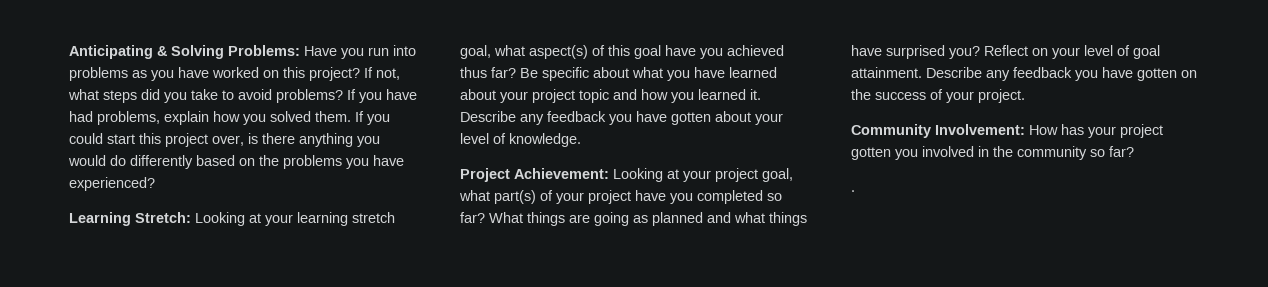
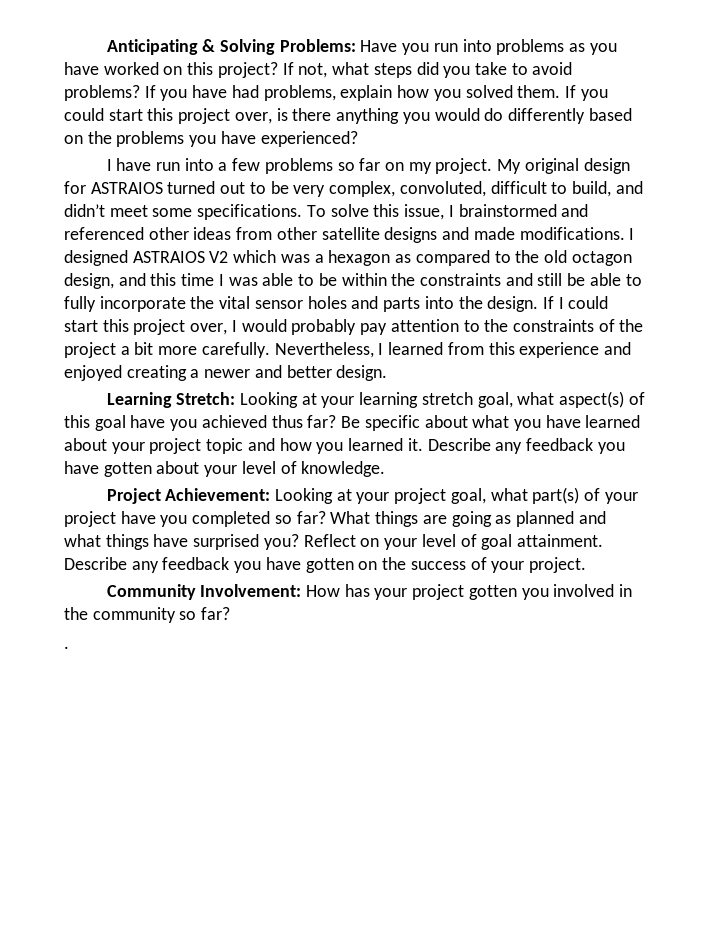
(155, 184) none -> [106,158,630,174] [64,181,643,197] [64,204,589,220] [64,227,635,243] [64,250,632,266] [64,273,642,289] [64,296,609,312] [64,319,644,335] [64,342,631,358] [64,365,388,381] // I have run into a few problems so far on my project. My original design for ASTRAIOS turned out to be very complex, convoluted, difficult to build, and didn’t meet some specifications. To solve this issue, I brainstormed and referenced other ideas from other satellite designs and made modifications. I designed ASTRAIOS V2 which was a hexagon as compared to the old octagon design, and this time I was able to be within the constraints and still be able to fully incorporate the vital sensor holes and parts into the design. If I could start this project over, I would probably pay attention to the constraints of the project a bit more carefully. Nevertheless, I learned from this experience and enjoyed creating a newer and better design.

